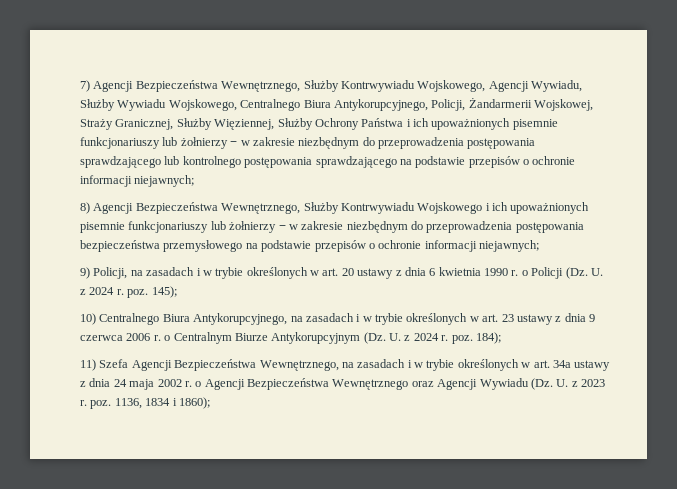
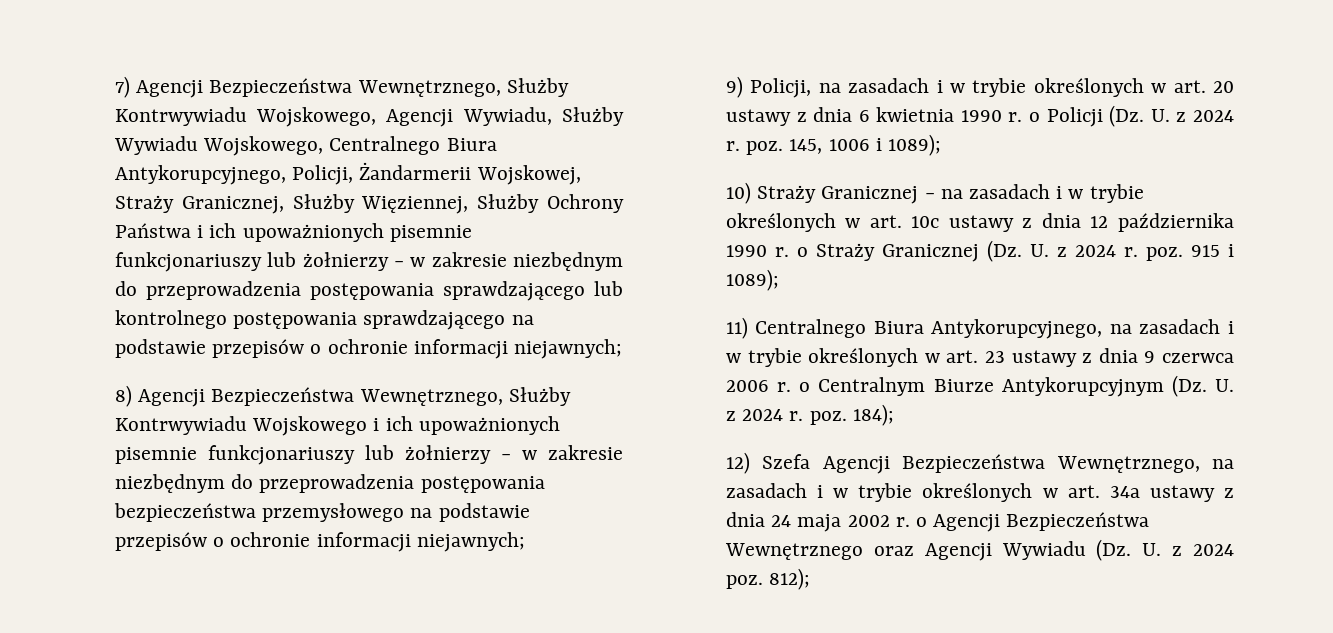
[151,286,177,298] [80,313,97,325] 145); // 10) -> [789,134,941,156] [725,182,1144,204] [725,213,1234,232] [725,240,1234,262] [725,269,779,291] [725,317,748,339] 145, 1006 i 1089); // 10) Straży Granicznej − na zasadach i w trybie określonych w art. 10c ustawy z dnia 12 października 1990 r. o Straży Granicznej (Dz. U. z 2024 r. poz. 915 i 1089); // 11)
[80,359,97,371] 11) -> [725,452,750,474] 12)
[581,379,606,387] [80,397,210,409] 2023 r. poz. 1136, 1834 i 1860); -> [1193,544,1234,556] [725,568,811,590] 2024 poz. 812);

